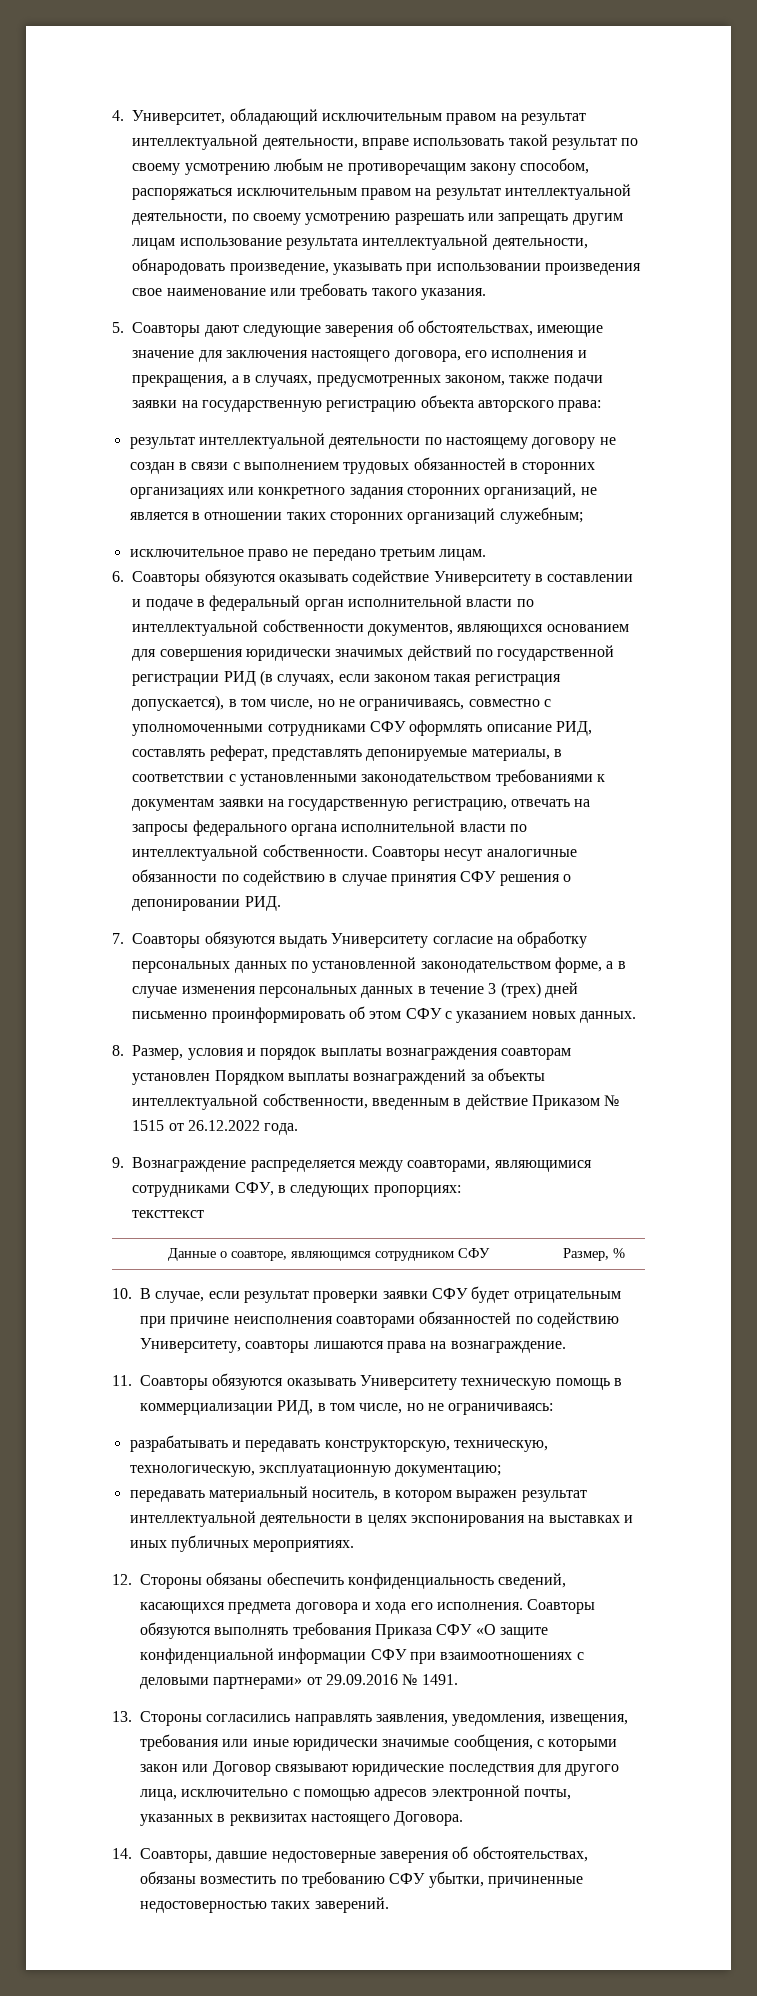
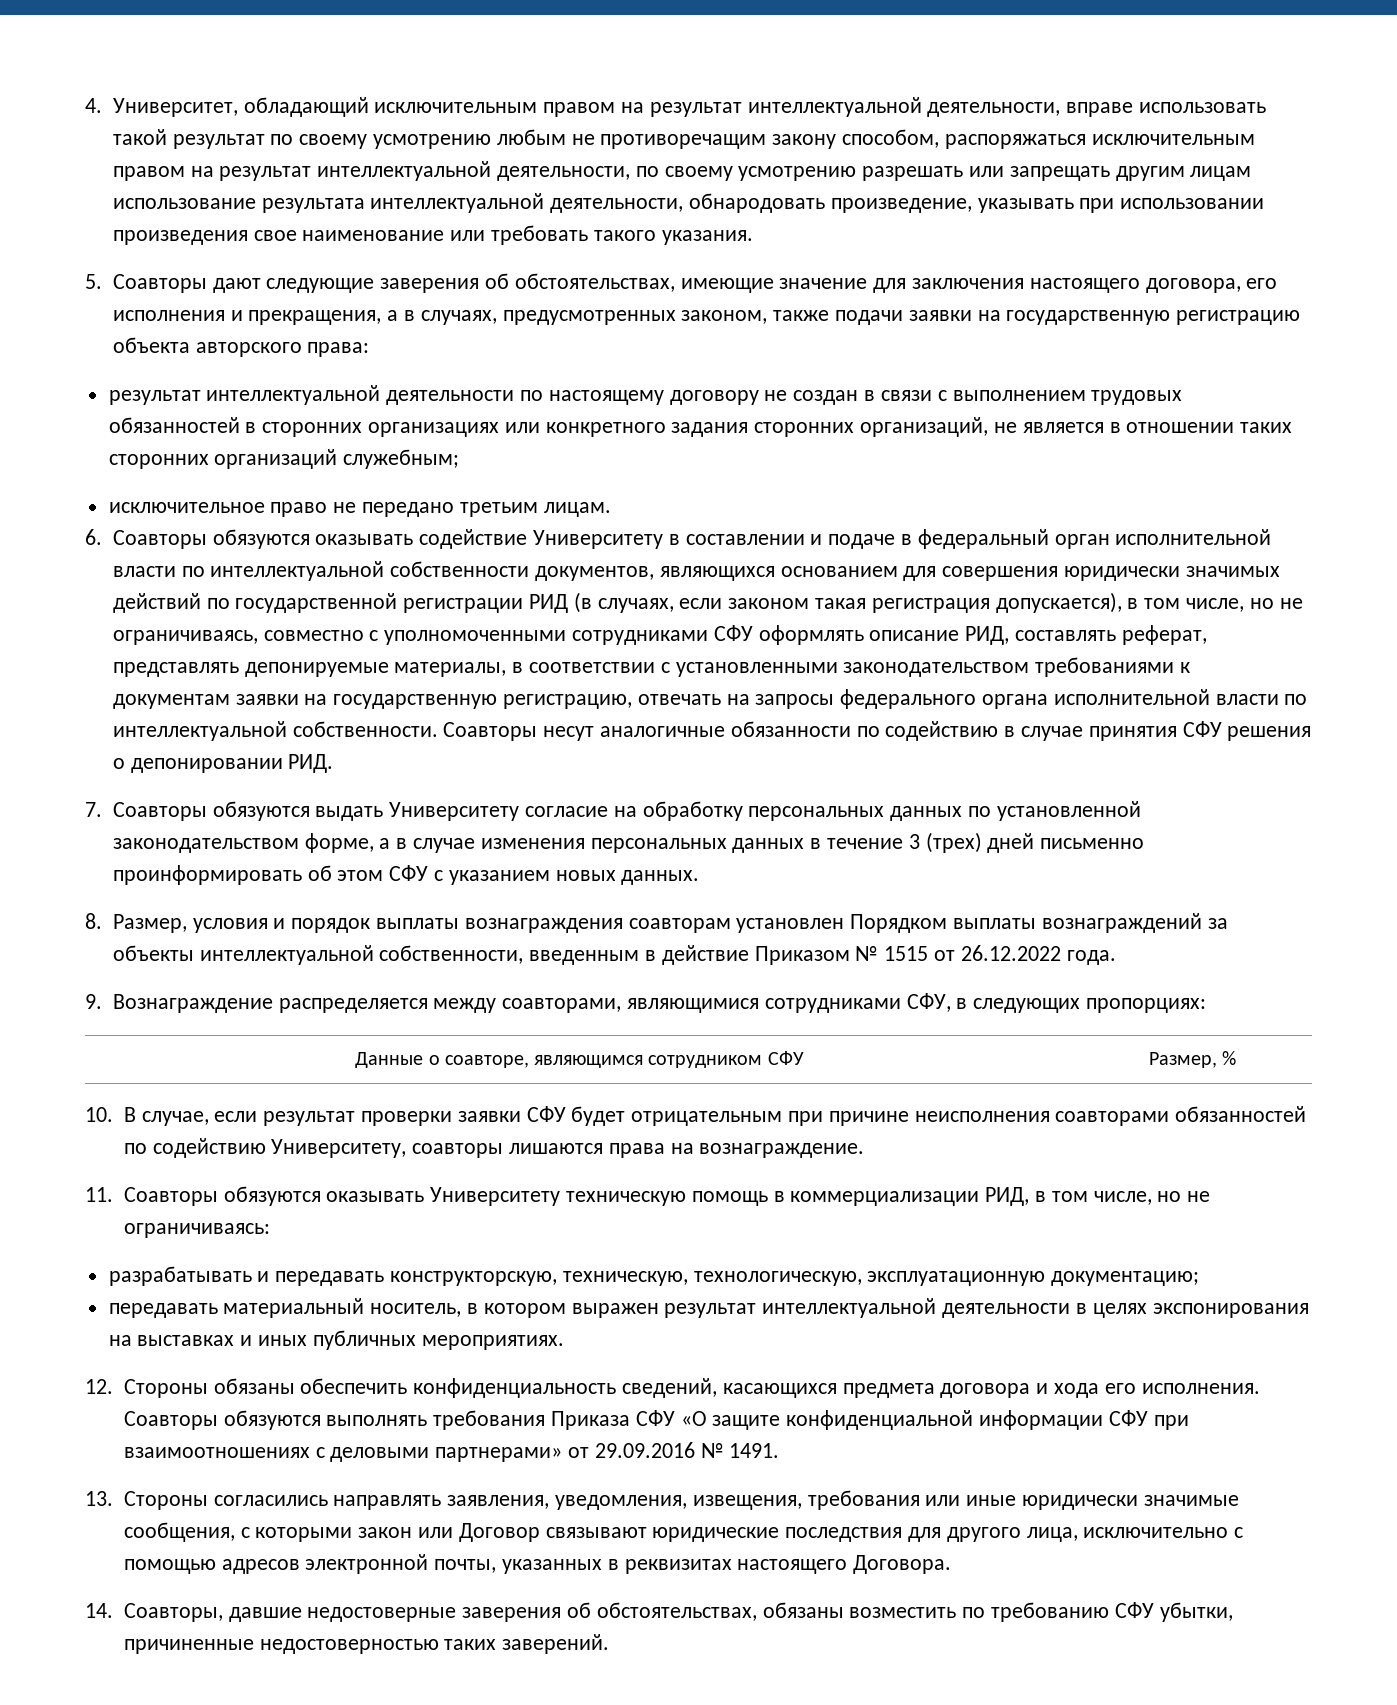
[132,1210,205,1218] // тексттекст -> (1206, 1005) none

